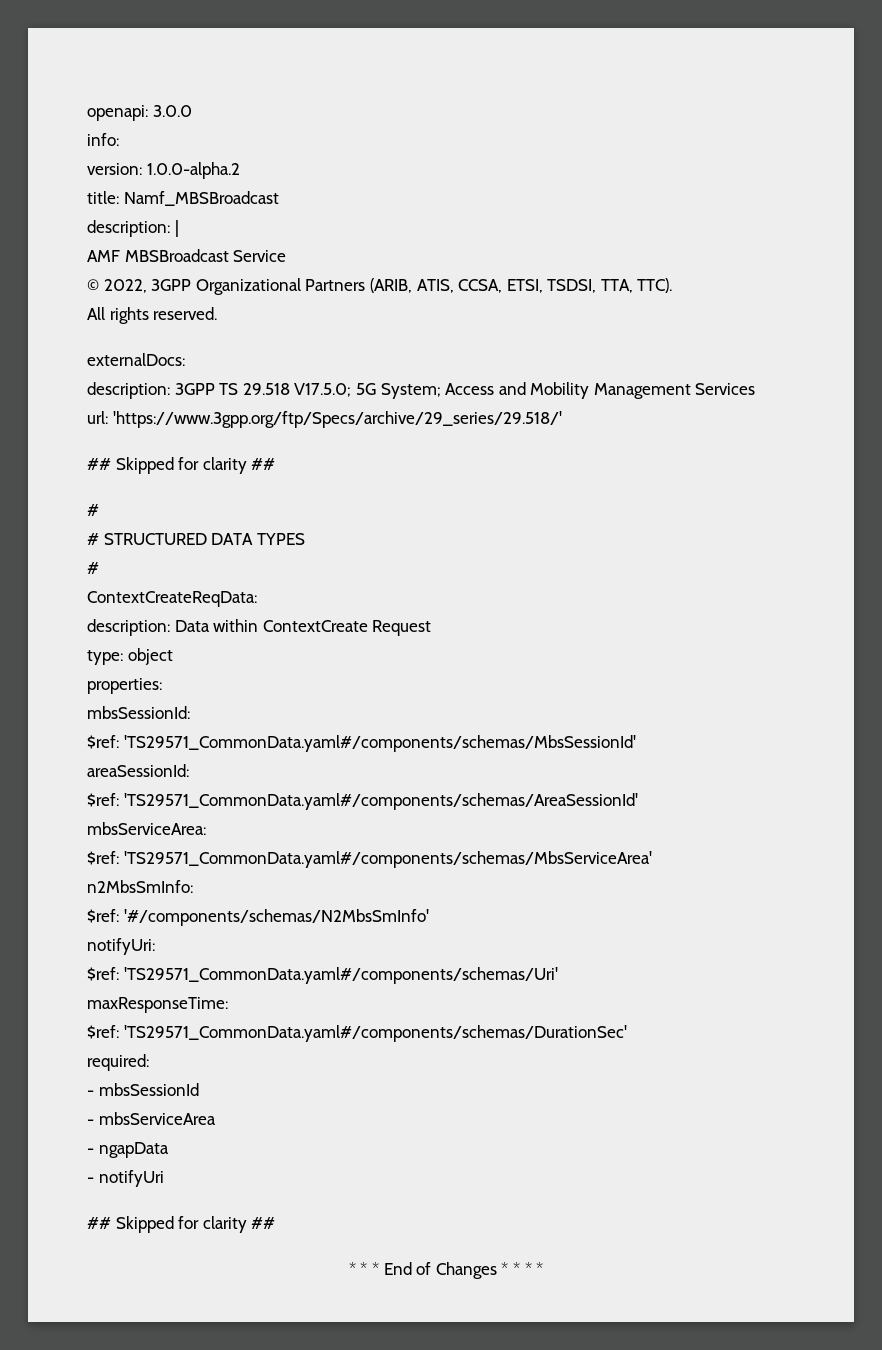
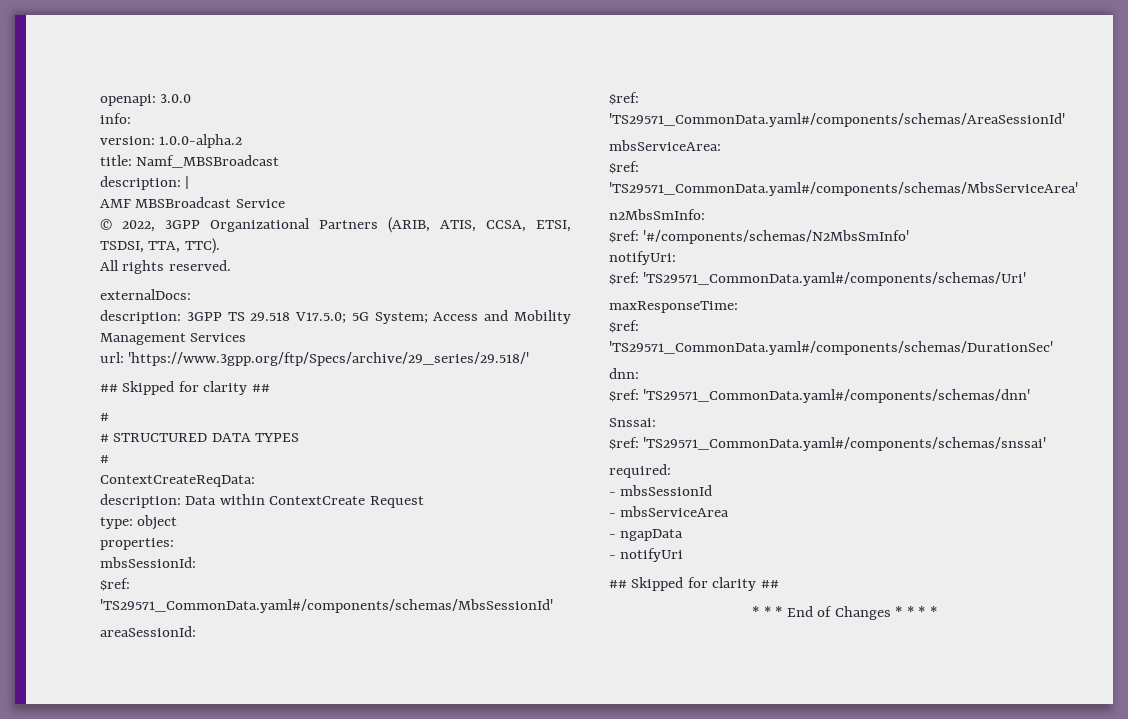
(627, 1033) none -> [609,368,639,379] [609,389,1031,403] [609,418,656,427] [609,437,1047,451] // dnn: // $ref: 'TS29571_CommonData.yaml#/components/schemas/dnn' // Snssai: // $ref: 'TS29571_CommonData.yaml#/components/schemas/snssai'

